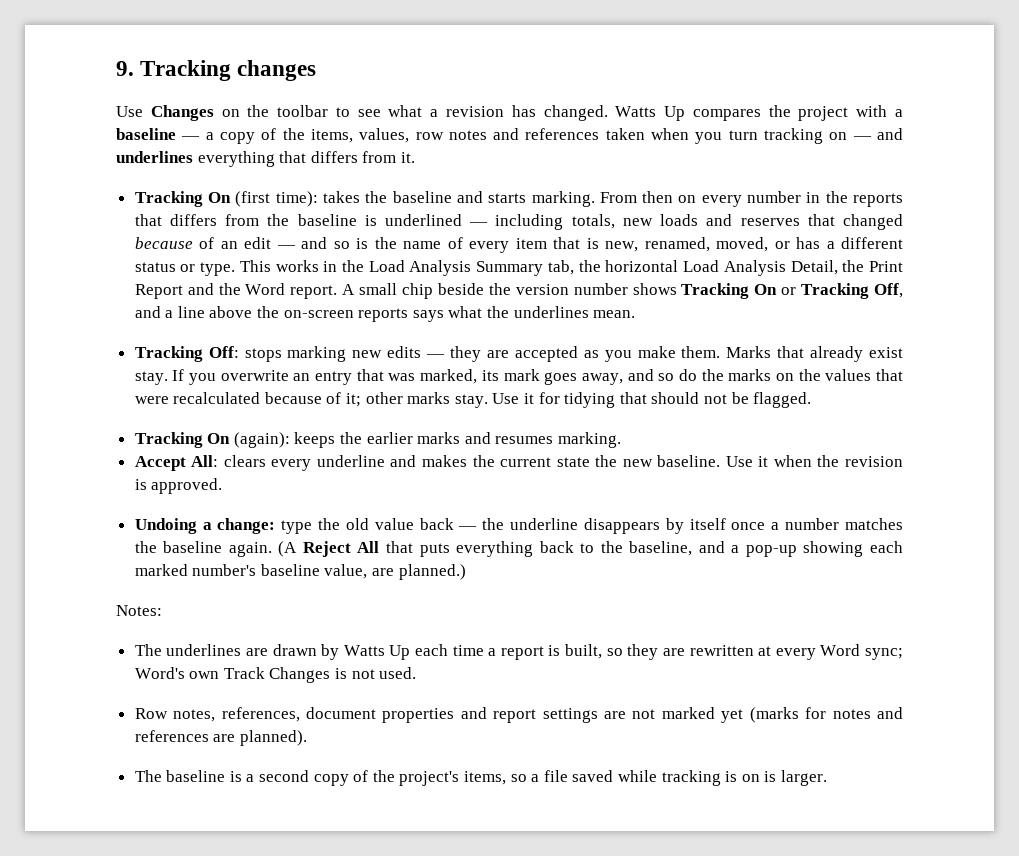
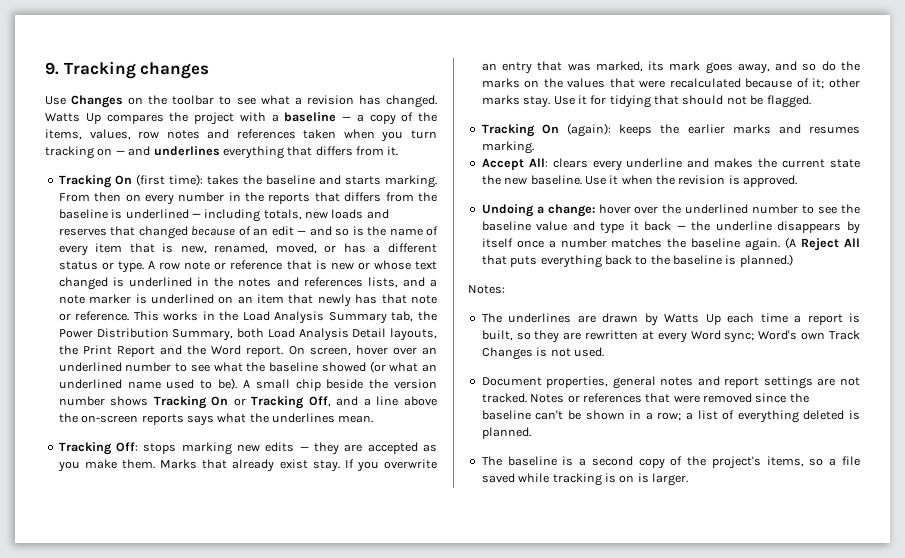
(236, 269) none -> [148,260,438,270] [58,277,437,290] [58,294,437,307] [58,311,130,321] A row note or reference that is new or whose text changed is underlined in the notes and references lists, and a note marker is underlined on an item that newly has that note or reference.
[605,260,838,276] horizontal Load Analysis Detail, -> [58,328,437,341] Power Distribution Summary, both Load Analysis Detail layouts,
(338, 292) none -> [288,345,438,356] [58,361,438,373] [58,378,238,390] On screen, hover over an underlined number to see what the baseline showed (or what an underlined name used to be).
[281,518,414,534] type the old value -> [598,204,861,214] [481,221,639,234] hover over the underlined number to see the baseline value and type it
[629,541,903,557] [134,564,395,579] baseline, and a pop-up showing each marked number's baseline value, are -> [673,255,737,265] baseline is
[134,707,455,723] Row notes, references, document properties -> [481,376,694,389] Document properties, general notes
[661,707,903,723] [134,730,307,746] marked yet (marks for notes and references are planned). -> [481,393,809,403] [481,410,860,423] [481,427,531,439] tracked. Notes or references that were removed since the baseline can't be shown in a row; a list of everything deleted is planned.

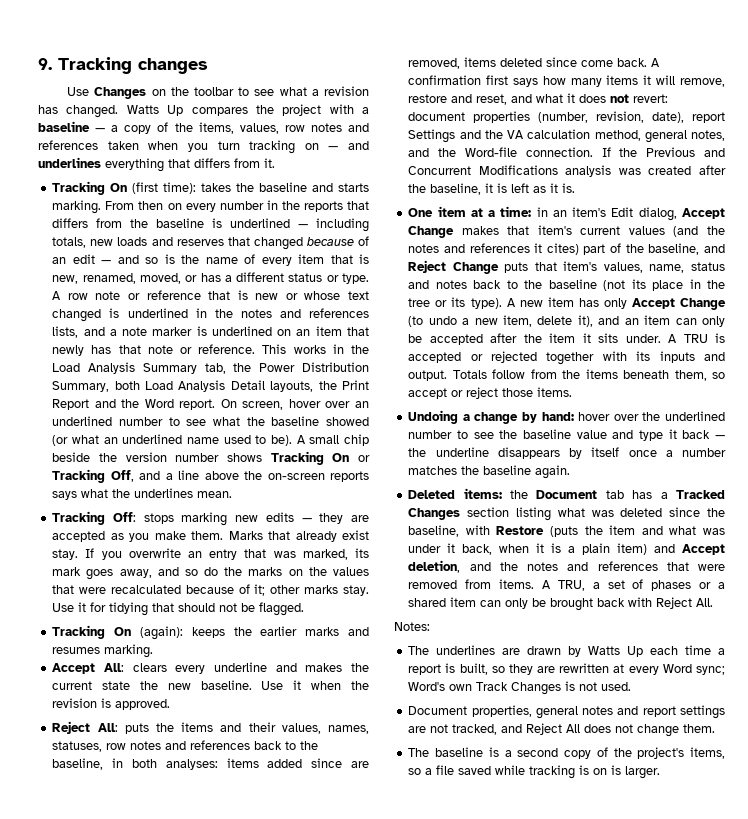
(798, 181) none -> [52,721,369,734] [52,740,319,752] [52,758,369,770] [408,57,661,69] [408,75,725,87] [408,93,669,105] [408,111,725,123] [408,129,725,143] [408,147,725,157] [408,165,726,177] [408,183,576,195] [408,206,725,221] [408,225,725,238] [408,243,725,255] [408,260,725,274] [408,279,725,291] [408,297,726,310] [408,315,725,327] [408,333,725,345] [408,351,725,365] [408,369,725,381] [408,387,573,399] // Reject All: puts the items and their values, names, statuses, row notes and references back to the baseline, in both analyses: items added since are removed, items deleted since come back. A confirmation first says how many items it will remove, restore and reset, and what it does not revert: document properties (number, revision, date), report Settings and the VA calculation method, general notes, and the Word-file connection. If the Previous and Concurrent Modifications analysis was created after the baseline, it is left as it is. // One item at a time: in an item's Edit dialog, Accept Change makes that item's current values (and the notes and references it cites) part of the baseline, and Reject Change puts that item's values, name, status and notes back to the baseline (not its place in the tree or its type). A new item has only Accept Change (to undo a new item, delete it), and an item can only be accepted after the item it sits under. A TRU is accepted or rejected together with its inputs and output. Totals follow from the items beneath them, so accept or reject those items.
[547,204,595,217] change: -> [474,412,574,424] change by hand:
[785,237,860,251] [481,254,793,268] (A Reject All that puts everything back to the baseline is planned.) -> [408,488,725,499] [408,507,725,521] [408,525,725,537] [408,543,725,555] [408,560,725,573] [408,579,725,591] [408,597,714,611] // Deleted items: the Document tab has a Tracked Changes section listing what was deleted since the baseline, with Restore (puts the item and what was under it back, when it is a plain item) and Accept deletion, and the notes and references that were removed from items. A TRU, a set of phases or a shared item can only be brought back with Reject All.
[481,393,809,403] [481,410,860,423] [481,427,531,439] tracked. Notes or references that were removed since the baseline can't be shown in a row; a list of everything deleted is planned. -> [452,723,716,737] tracked, and Reject All does not change them.

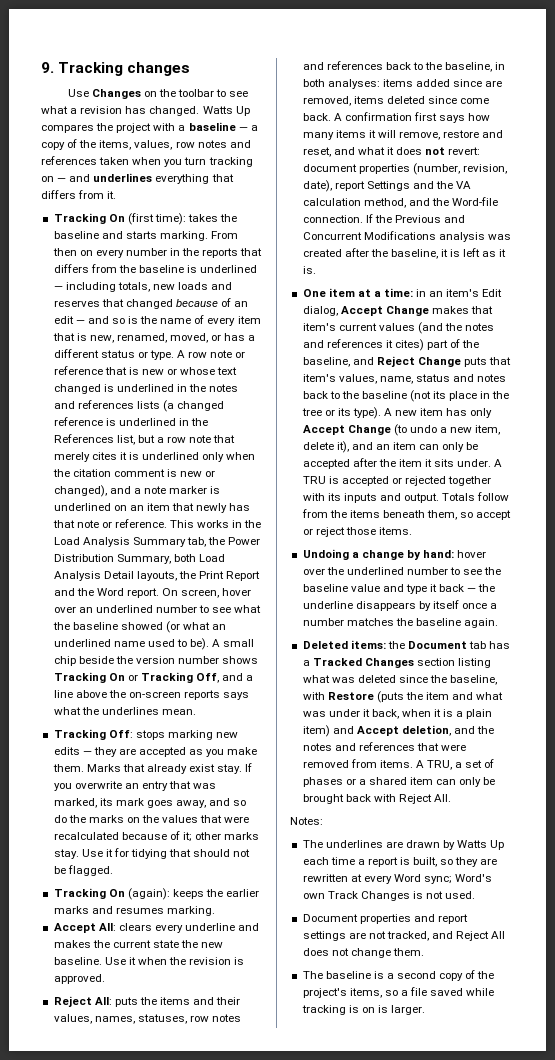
[52,326,79,338] lists, -> [136,400,225,412] [53,417,209,426] [53,434,236,445] [53,452,256,462] [52,469,216,477] [53,485,107,497] lists (a changed reference is underlined in the References list, but a row note that merely cites it is underlined only when the citation comment is new or changed),
[644,130,725,143] general notes, -> (406, 203) none
[471,705,614,719] properties, general notes -> [359,914,411,924] properties

